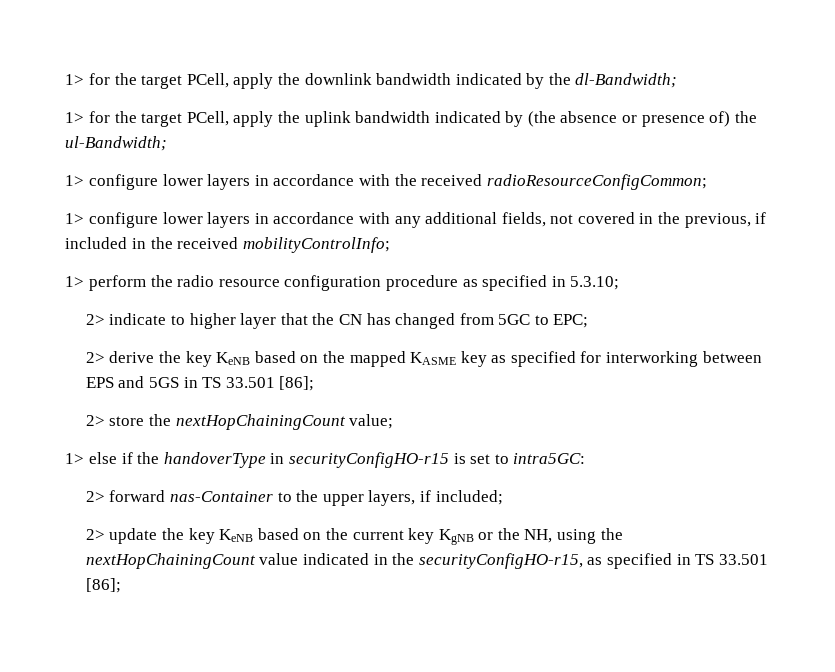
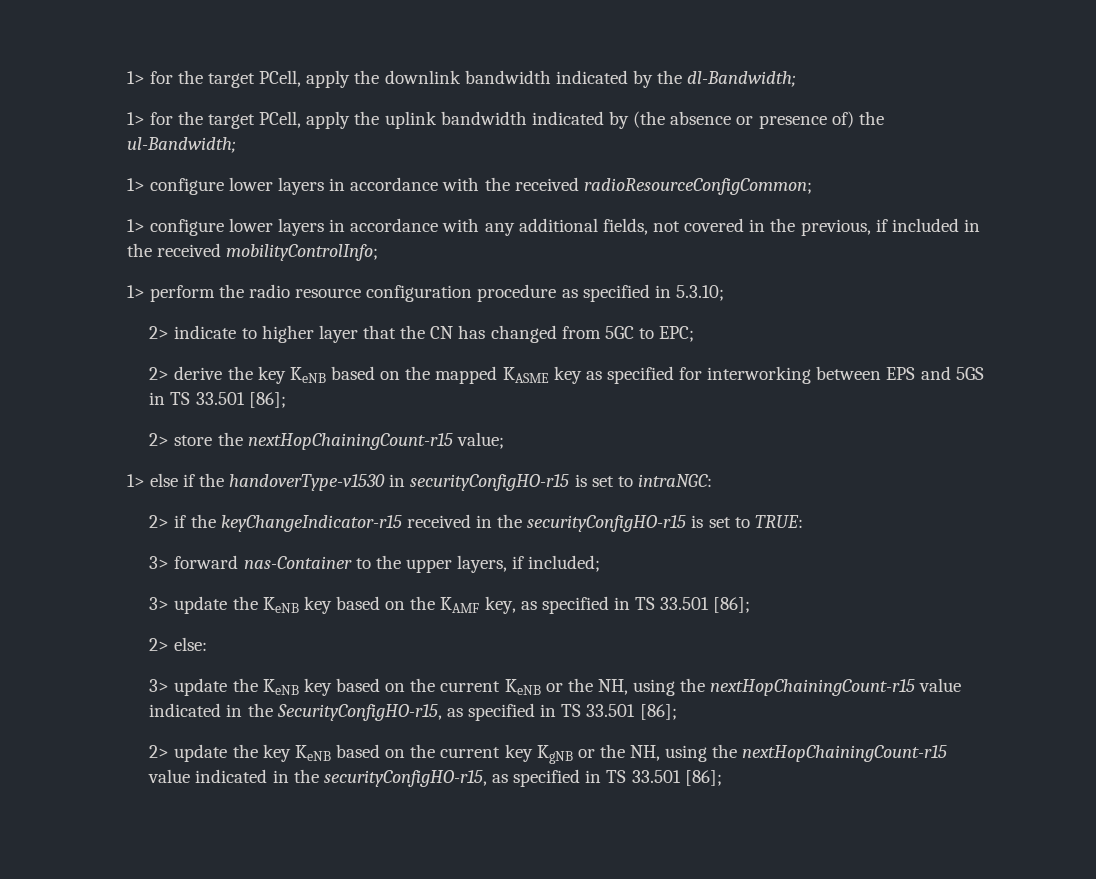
[175,414,346,430] nextHopChainingCount -> [247,433,453,450] nextHopChainingCount-r15
[163,452,266,468] handoverType -> [229,474,386,491] handoverType-v1530
[513,453,586,464] [85,491,105,502] intra5GC: // 2> -> [637,474,712,487] [149,514,803,532] [149,556,170,569] intraNGC: // 2> if the keyChangeIndicator-r15 received in the securityConfigHO-r15 is set to TRUE: // 3>
(503, 497) none -> [149,596,751,614] [149,637,208,651] [149,678,962,696] [149,703,677,721] // 3> update the KeNB key based on the KAMF key, as specified in TS 33.501 [86]; // 2> else: // 3> update the KeNB key based on the current KeNB or the NH, using the nextHopChainingCount-r15 value indicated in the SecurityConfigHO-r15, as specified in TS 33.501 [86];
[85,553,256,569] nextHopChainingCount -> [742,745,948,762] nextHopChainingCount-r15

